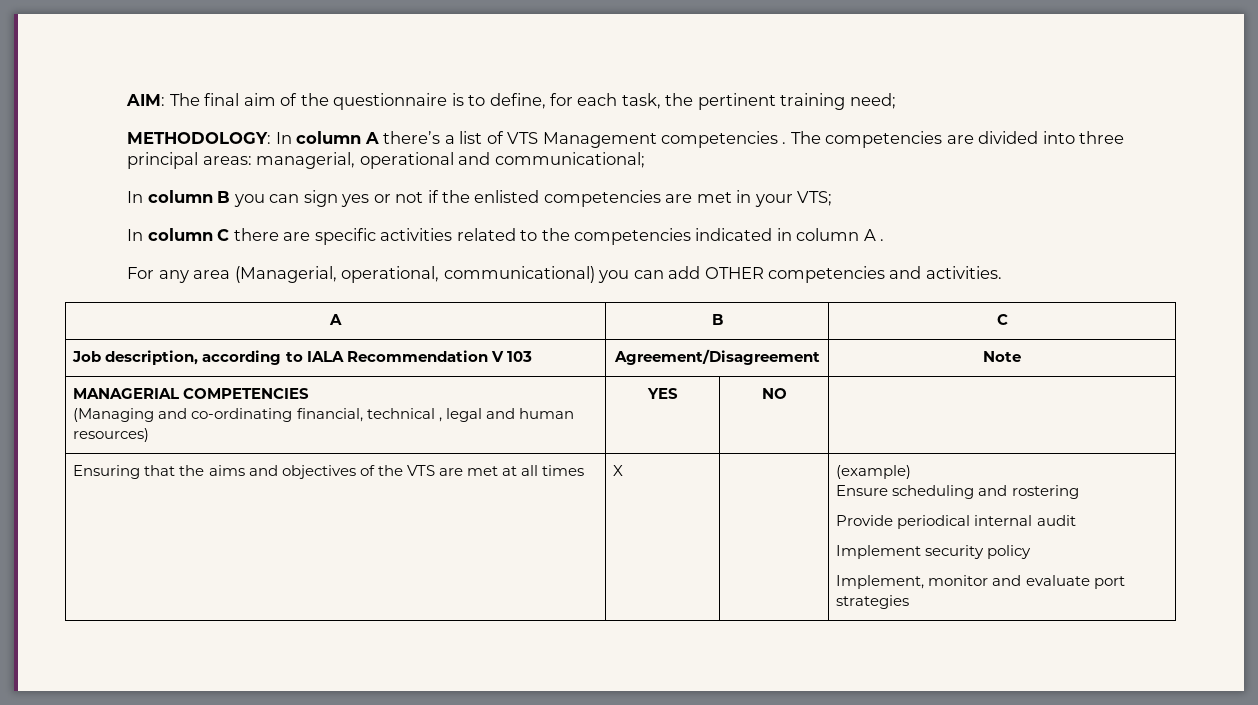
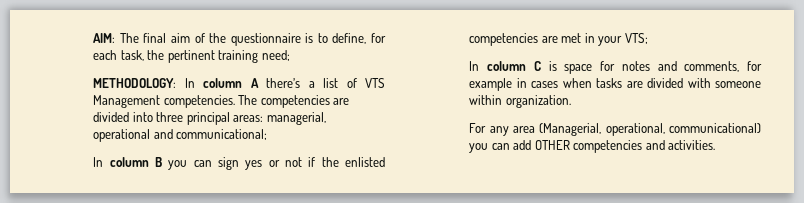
[661,131,787,148] competencies . -> [163,95,235,108] competencies.
[233,228,885,245] there are specific activities related to the competencies indicated in column A . -> [548,61,762,74] [469,78,761,91] [469,95,571,108] is space for notes and comments, for example in cases when tasks are divided with someone within organization.
[329,314,342,325] [711,314,723,325] [996,314,1008,325] [72,350,532,365] [613,349,820,365] [983,351,1021,362] [73,388,310,399] [73,408,574,422] [73,428,150,442] [646,388,678,399] [761,388,787,399] [73,465,585,479] [613,465,624,476] [836,465,912,479] [836,485,1079,499] [836,515,1076,529] [836,545,1032,559] [836,575,1125,589] [836,595,910,609] // A | B | C // Job description, according to IALA Recommendation V 103 | Agreement/Disagreement | Note // MANAGERIAL COMPETENCIES // (Managing and co-ordinating financial, technical , legal and human resources) | YES | NO | // Ensuring that the aims and objectives of the VTS are met at all times | X | | (example) // Ensure scheduling and rostering // Provide periodical internal audit // Implement security policy // Implement, monitor and evaluate port strategies -> (716, 145) none

